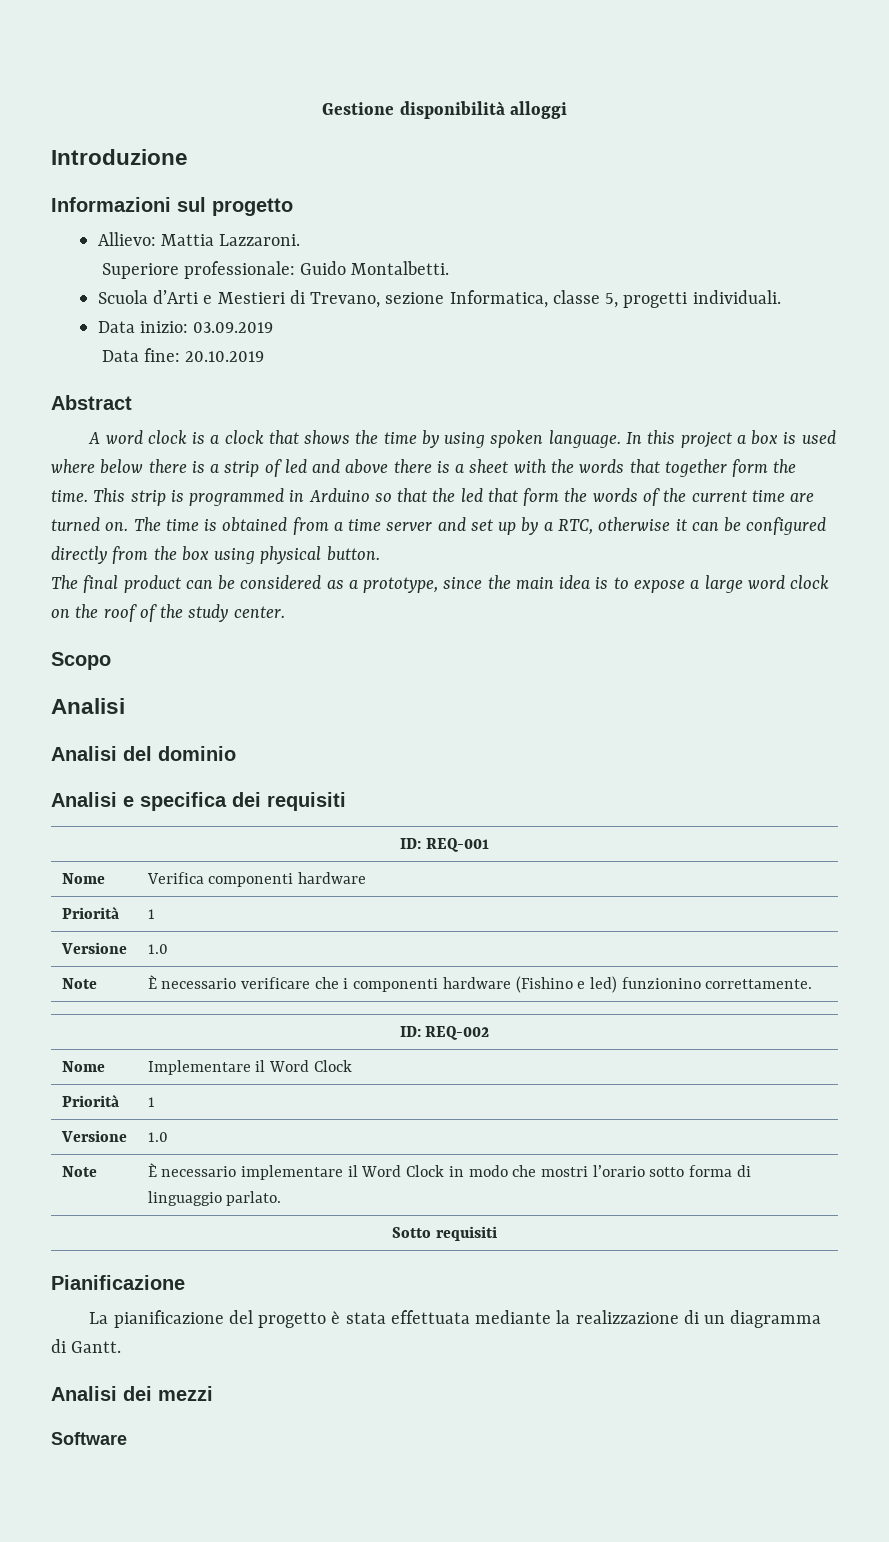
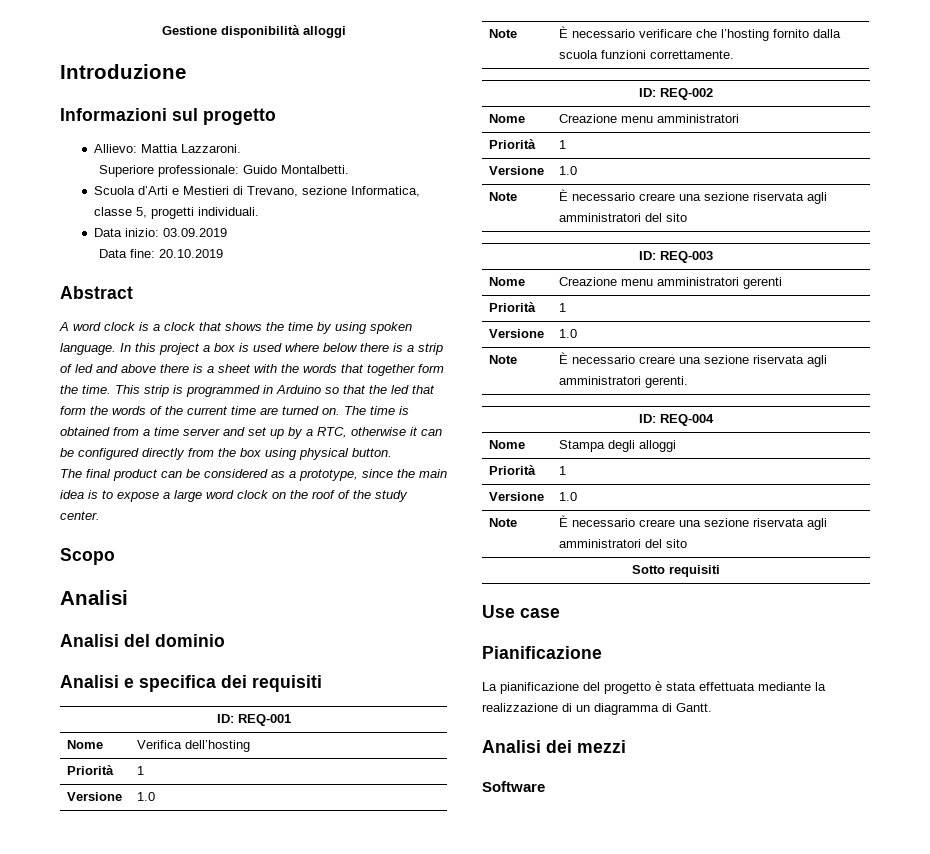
[208,872,366,887] componenti hardware -> [185,740,251,752] dell’hosting
[343,976,701,993] i componenti hardware (Fishino e led) funzionino -> [721,29,842,41] [559,50,647,59] l’hosting fornito dalla scuola funzioni
[147,1060,352,1075] [61,1094,119,1107] [147,1097,155,1107] [60,1130,127,1142] [147,1132,168,1142] [61,1166,97,1177] [147,1163,751,1180] [147,1191,282,1206] Implementare il Word Clock // Priorità | 1 // Versione | 1.0 // Note | È necessario implementare il Word Clock in modo che mostri l’orario sotto forma di linguaggio parlato. -> [559,114,740,123] [489,139,537,149] [559,140,567,149] [489,166,545,175] [559,166,578,175] [489,192,518,201] [559,189,828,204] [559,213,688,222] [639,251,713,263] [489,277,526,286] [559,277,783,289] [489,302,537,312] [559,303,567,312] [489,329,545,338] [559,329,578,338] [489,355,518,364] [559,352,828,367] [559,376,689,388] [639,414,714,426] [489,440,526,449] [559,440,677,452] [489,465,537,475] [559,466,567,475] [489,492,545,501] [559,492,578,501] [489,518,518,527] [559,515,828,530] [559,539,688,548] Creazione menu amministratori // Priorità | 1 // Versione | 1.0 // Note | È necessario creare una sezione riservata agli amministratori del sito // ID: REQ-003 // Nome | Creazione menu amministratori gerenti // Priorità | 1 // Versione | 1.0 // Note | È necessario creare una sezione riservata agli amministratori gerenti. // ID: REQ-004 // Nome | Stampa degli alloggi // Priorità | 1 // Versione | 1.0 // Note | È necessario creare una sezione riservata agli amministratori del sito
(497, 1233) none -> [482,605,560,618] // Use case

